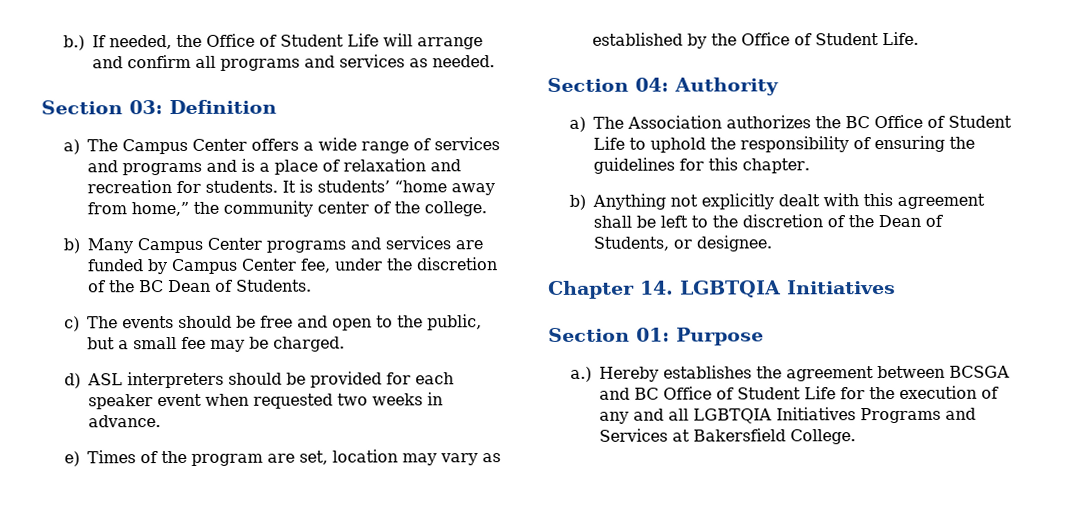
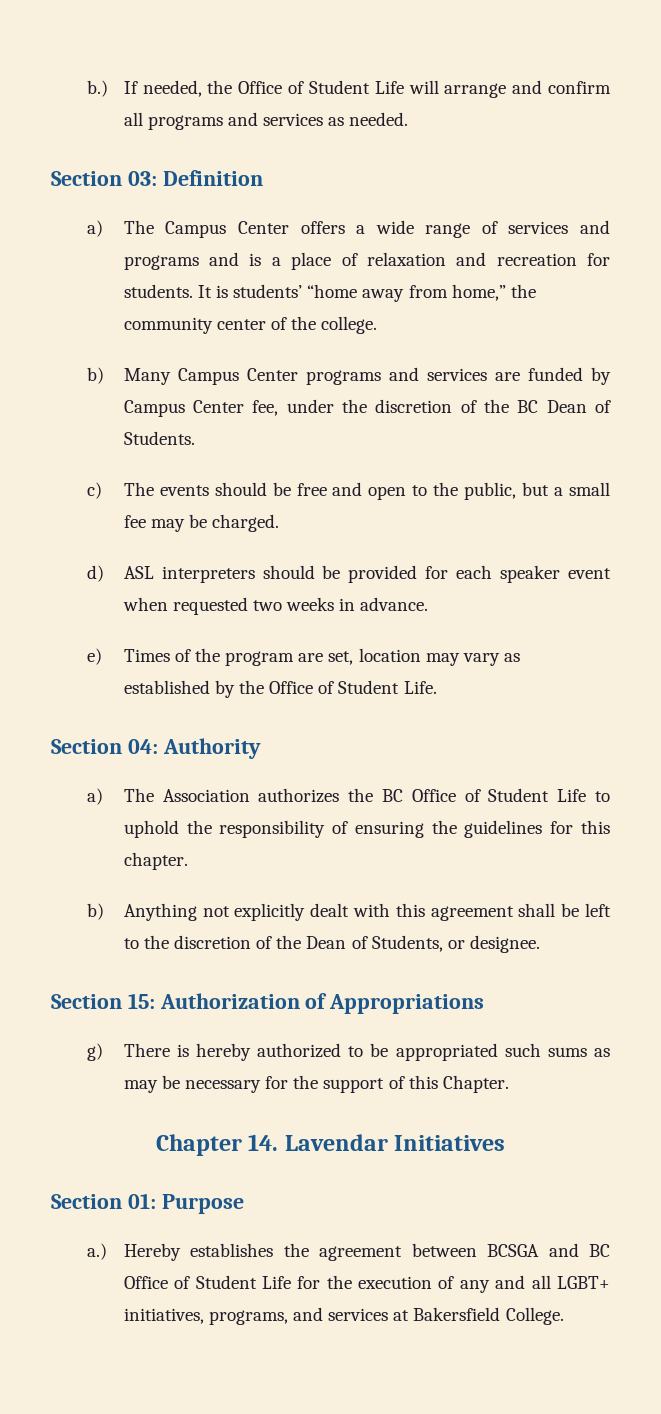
[548,280,781,299] Chapter 14. LGBTQIA -> [51,993,485,1014] [87,1043,610,1061] [123,1075,509,1093] [155,1134,388,1156] Section 15: Authorization of Appropriations // g) There is hereby authorized to be appropriated such sums as may be necessary for the support of this Chapter. // Chapter 14. Lavendar
[693,407,977,424] [599,428,669,442] LGBTQIA Initiatives Programs and Services -> [557,1276,611,1289] [123,1307,389,1325] LGBT+ initiatives, programs, and services

